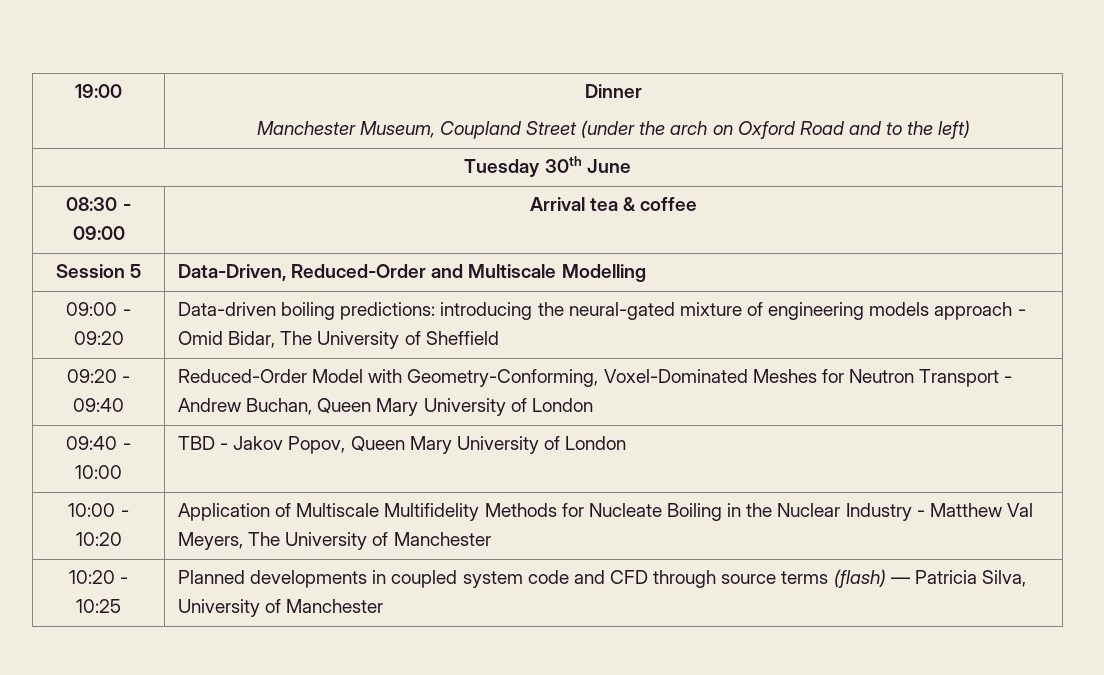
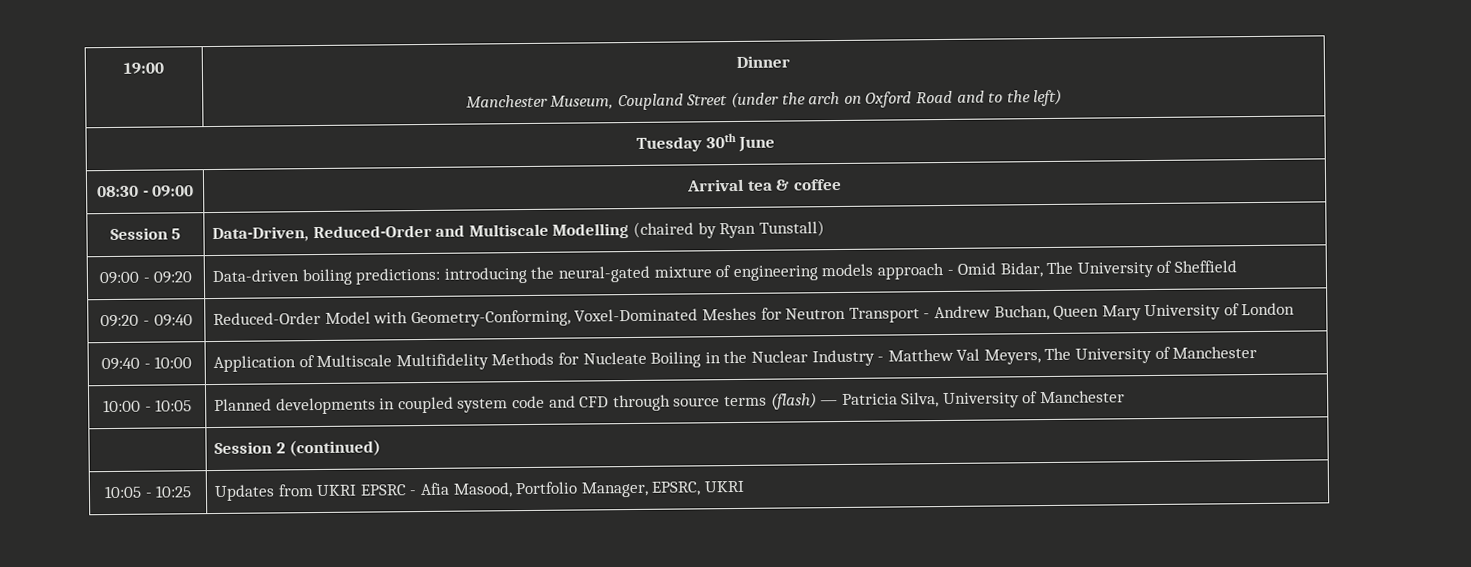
(646, 273) none -> [632,220,825,239] (chaired by Ryan Tunstall)
[178,436,627,454] [68,503,129,517] [75,532,122,546] | TBD - Jakov Popov, Queen Mary University of London // 10:00 - 10:20 -> (193, 362) none
[68,570,129,584] [76,599,121,613] 10:20 - 10:25 -> [102,399,193,413] 10:00 - 10:05
(384, 606) none -> [214,439,382,457] [103,485,193,499] [214,480,745,502] // | Session 2 (continued) // 10:05 - 10:25 | Updates from UKRI EPSRC - Afia Masood, Portfolio Manager, EPSRC, UKRI

